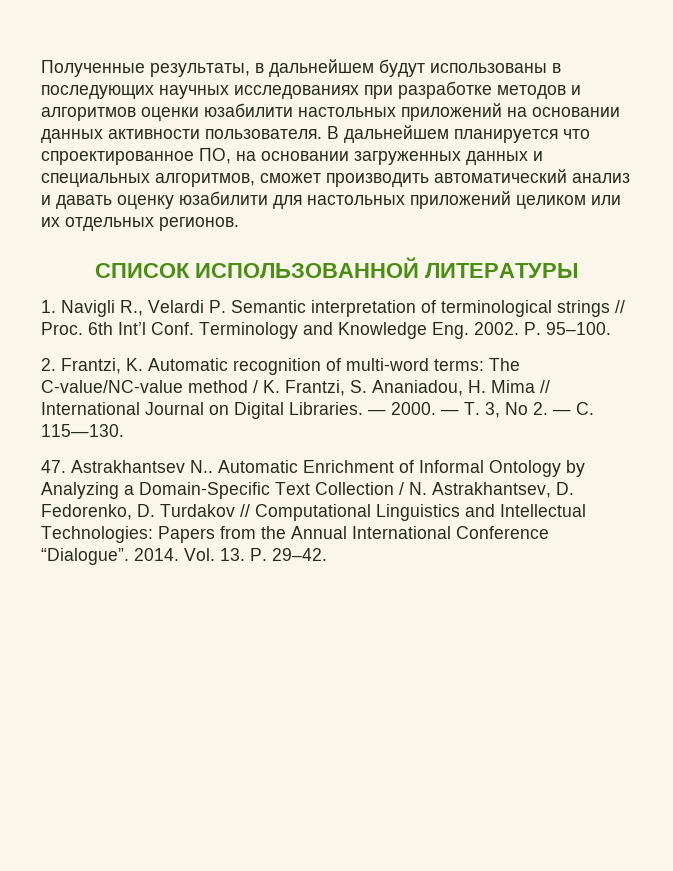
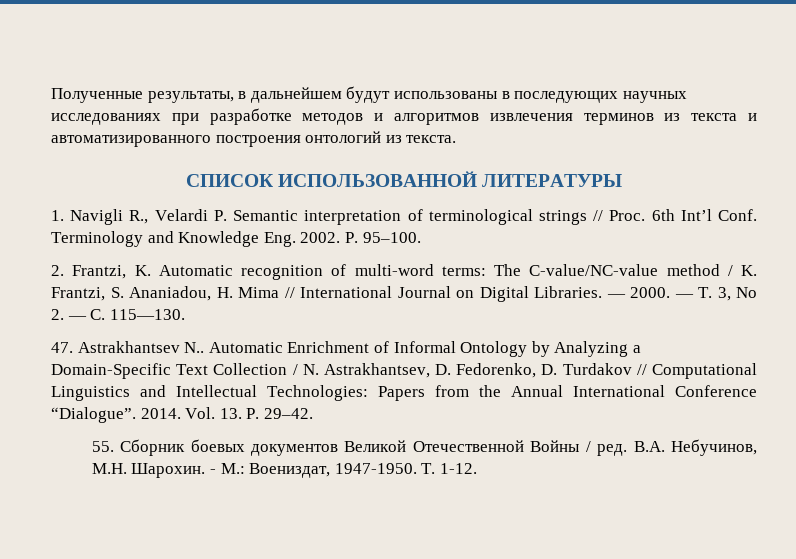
[141,103,620,121] [41,125,590,143] [41,148,543,165] [41,169,630,187] [41,191,621,209] [41,217,239,231] оценки юзабилити настольных приложений на основании данных активности пользователя. В дальнейшем планируется что спроектированное ПО, на основании загруженных данных и специальных алгоритмов, сможет производить автоматический анализ и давать оценку юзабилити для настольных приложений целиком или их отдельных регионов. -> [489,113,757,125] [51,131,457,147] извлечения терминов из текста и автоматизированного построения онтологий из текста.
(327, 554) none -> [91,439,758,456] [91,463,477,478] // 55. Cборник боевых документов Великой Отечественной Войны / ред. В.А. Небучинов, М.Н. Шарохин. - М.: Воениздат, 1947-1950. Т. 1-12.

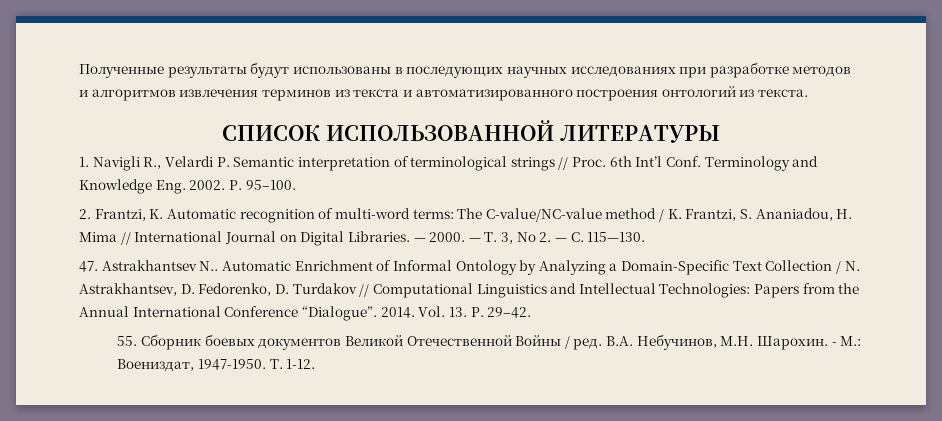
[147,87,342,103] результаты, в дальнейшем -> [167,66,247,78] результаты

